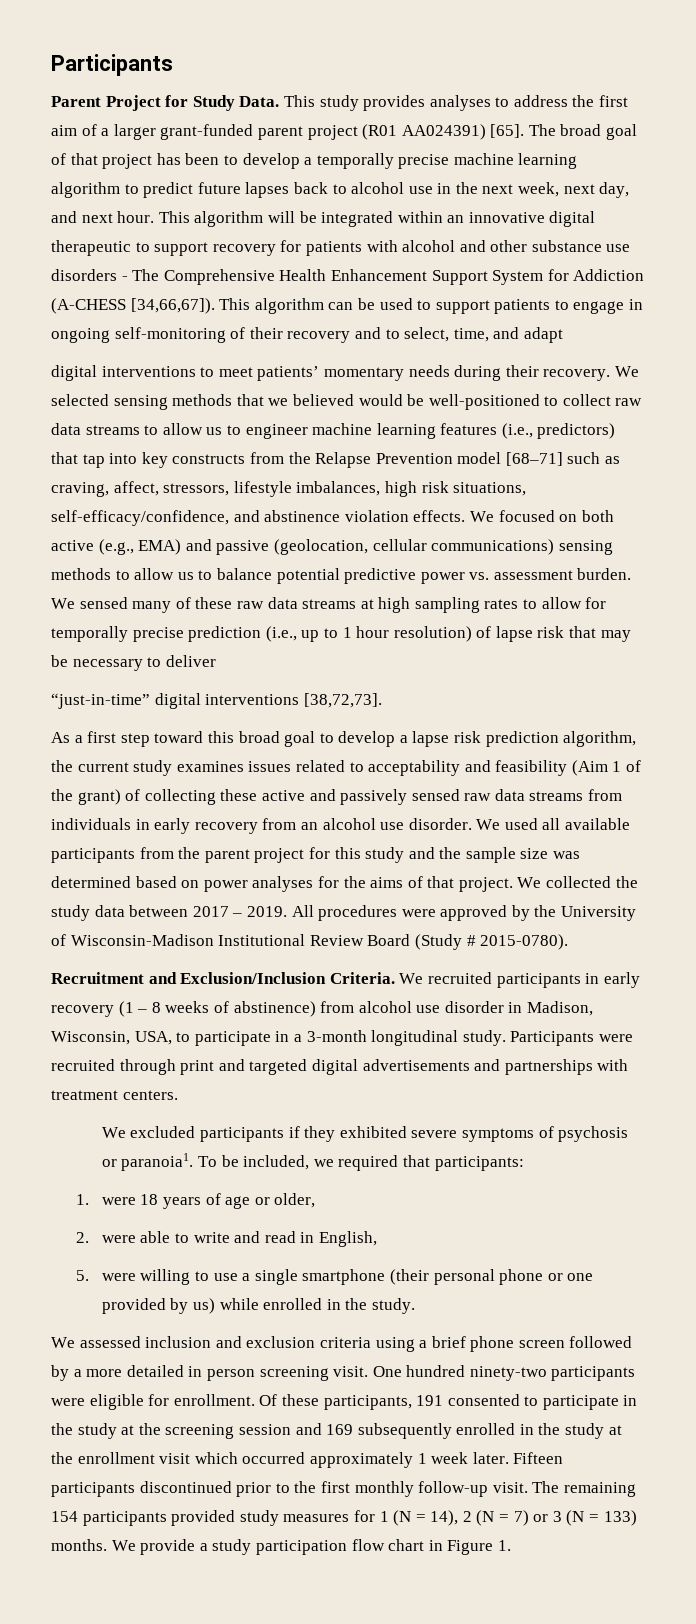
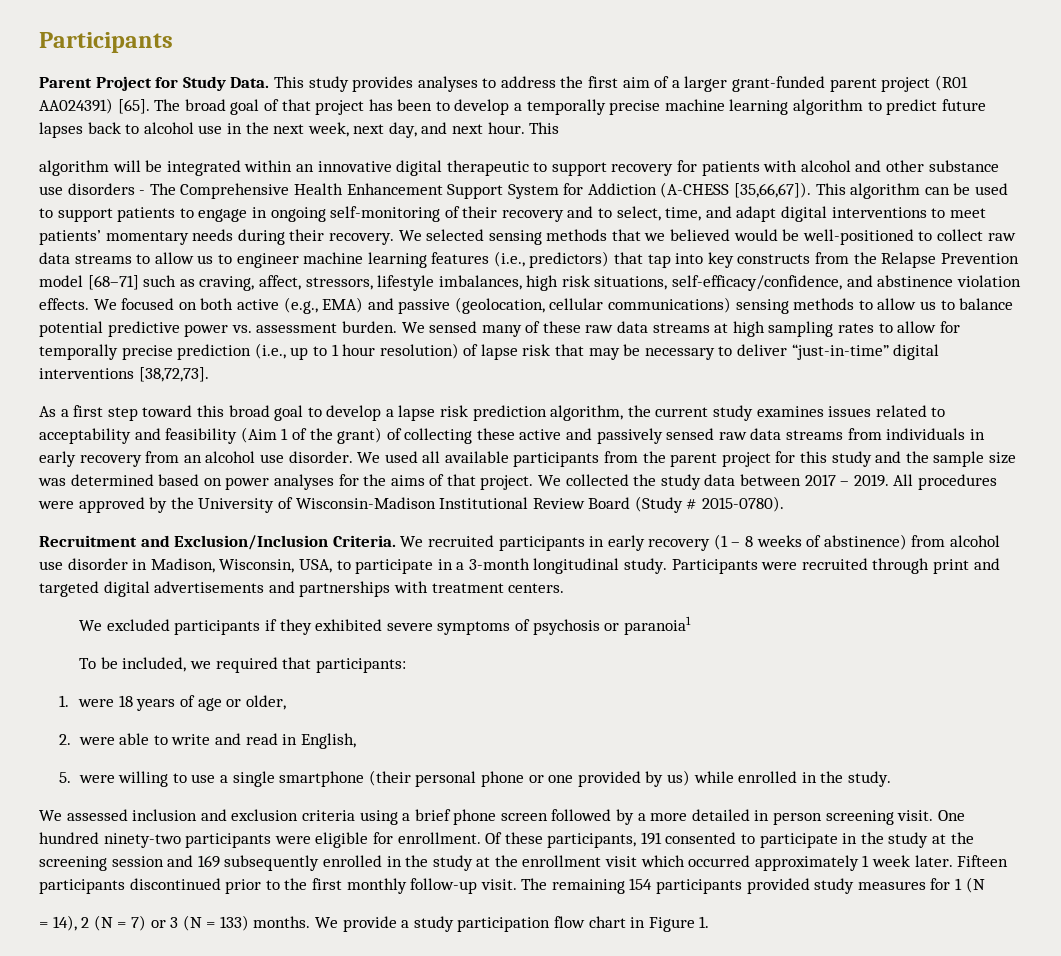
(190, 217) none -> (560, 128) //
[130,298,215,314] [34,66,67]). -> [734,182,812,198] [35,66,67]).
(563, 335) // -> (777, 214) none
(216, 661) // -> (788, 350) none
[121,1153,194,1171] paranoia1. -> [623,616,691,635] paranoia1 //
(412, 1518) none -> (985, 885) //

